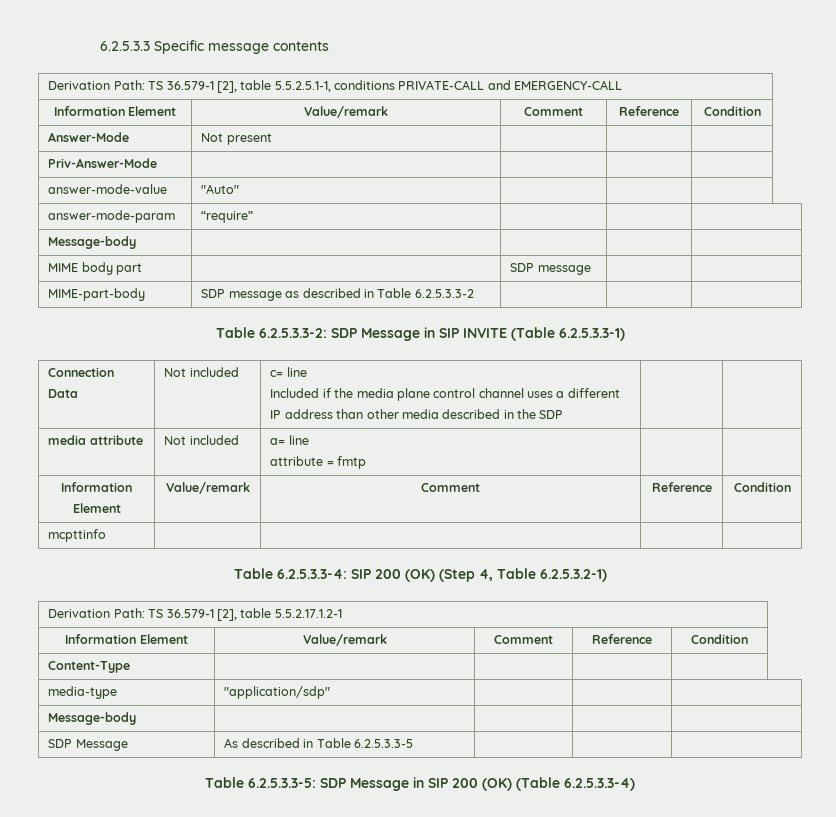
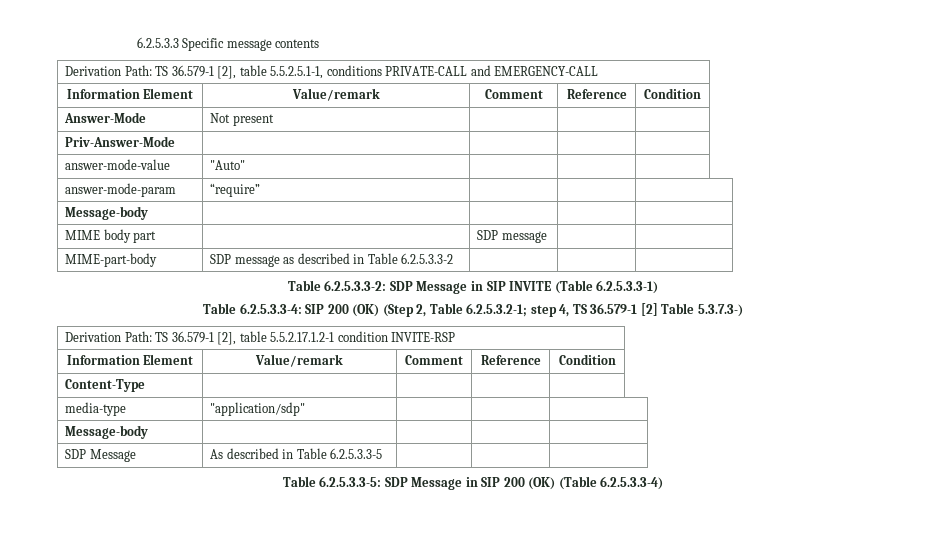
[48,367,115,377] [48,389,79,398] [164,367,239,377] [270,367,307,377] [270,388,620,401] [270,409,564,419] [48,435,143,445] [164,435,239,445] [270,435,309,445] [270,456,367,469] [61,482,132,492] [72,503,121,513] [165,482,250,494] [421,483,480,492] [651,482,712,492] [733,482,791,492] [48,529,107,542] // Connection Data | Not included | c= line // Included if the media plane control channel uses a different IP address than other media described in the SDP | | // media attribute | Not included | a= line // attribute = fmtp | | // Information Element | Value/remark | Comment | Reference | Condition // mcpttinfo | | | | -> (659, 287) none
[478,568,607,582] 4, Table 6.2.5.3.2-1) -> [416,303,743,317] 2, Table 6.2.5.3.2-1; step 4, TS 36.579-1 [2] Table 5.3.7.3-)
(342, 613) none -> [337,331,456,342] condition INVITE-RSP

